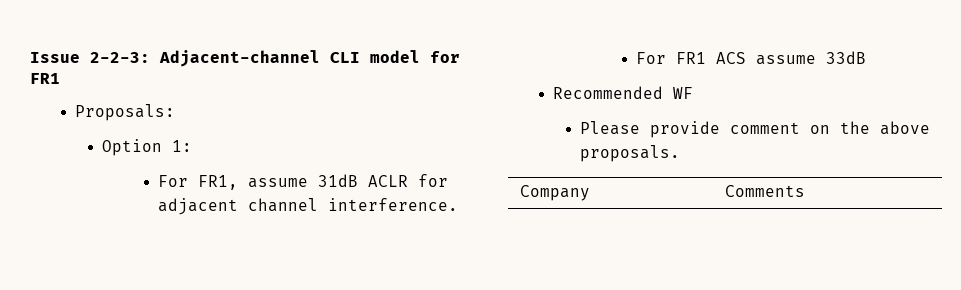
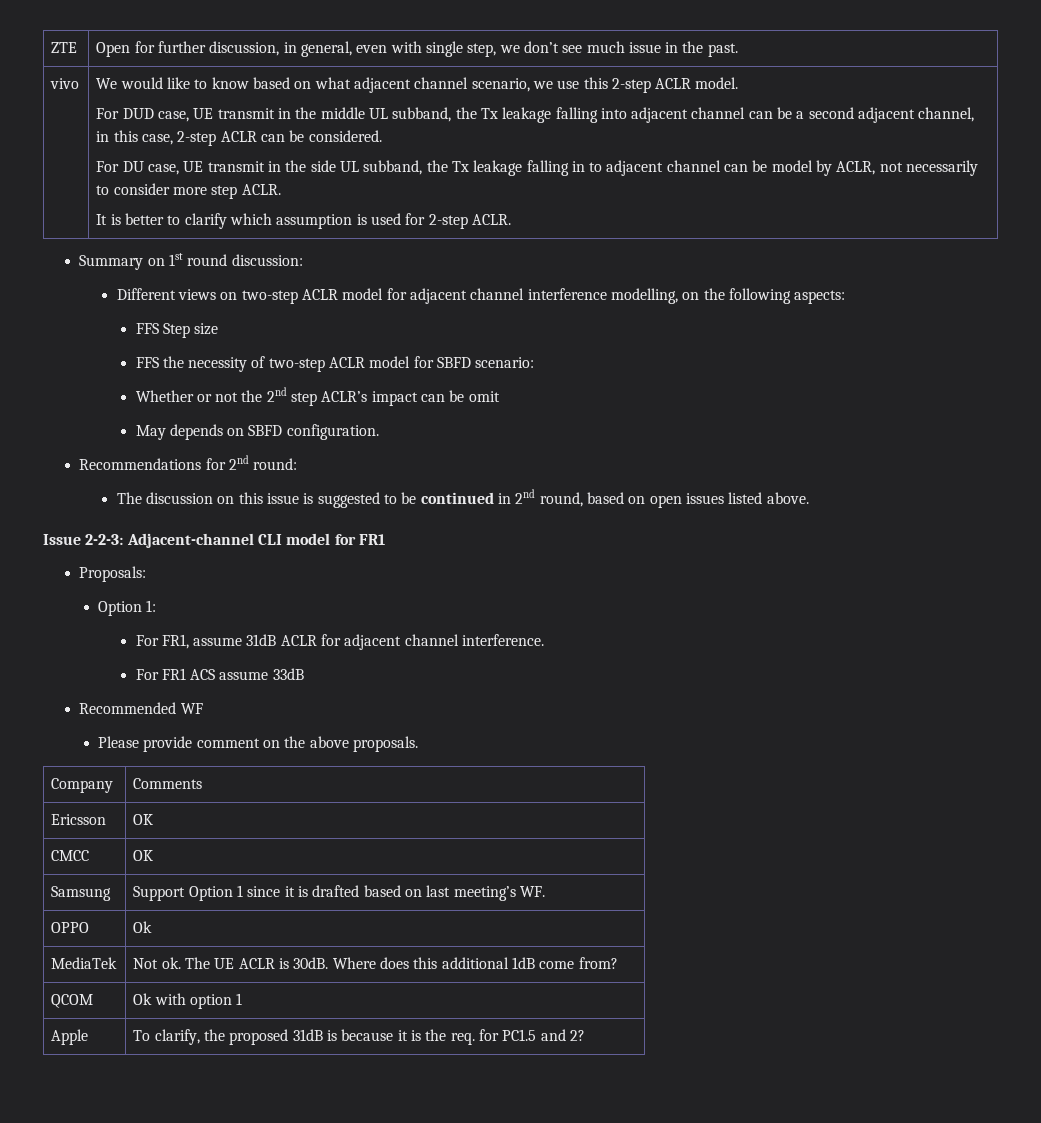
(30, 57) none -> [51,42,78,53] [96,41,738,57] [50,78,80,89] [96,77,739,93] [96,107,975,123] [96,130,382,146] [96,160,979,176] [96,183,281,199] [96,213,511,229] [79,253,303,270] [116,288,846,304] [135,323,219,338] [135,356,535,372] [135,387,500,406] [135,424,379,440] [79,455,298,470] [116,489,809,508] ZTE | Open for further discussion, in general, even with single step, we don’t see much issue in the past. // vivo | We would like to know based on what adjacent channel scenario, we use this 2-step ACLR model. // For DUD case, UE transmit in the middle UL subband, the Tx leakage falling into adjacent channel can be a second adjacent channel, in this case, 2-step ACLR can be considered. // For DU case, UE transmit in the side UL subband, the Tx leakage falling in to adjacent channel can be model by ACLR, not necessarily to consider more step ACLR. // It is better to clarify which assumption is used for 2-step ACLR. // Summary on 1st round discussion: // Different views on two-step ACLR model for adjacent channel interference modelling, on the following aspects: // FFS Step size // FFS the necessity of two-step ACLR model for SBFD scenario: // Whether or not the 2nd step ACLR’s impact can be omit // May depends on SBFD configuration. // Recommendations for 2nd round: // The discussion on this issue is suggested to be continued in 2nd round, based on open issues listed above. //
(805, 191) none -> [51,814,107,825] [133,814,154,825] [51,850,90,861] [133,850,154,861] [51,886,112,901] [133,885,545,901] [51,922,90,933] [133,921,153,933] [51,957,118,969] [133,957,618,969] [51,994,94,1008] [133,993,243,1009] [51,1029,89,1045] [133,1029,585,1045] // Ericsson | OK // CMCC | OK // Samsung | Support Option 1 since it is drafted based on last meeting’s WF. // OPPO | Ok // MediaTek | Not ok. The UE ACLR is 30dB. Where does this additional 1dB come from? // QCOM | Ok with option 1 // Apple | To clarify, the proposed 31dB is because it is the req. for PC1.5 and 2?

